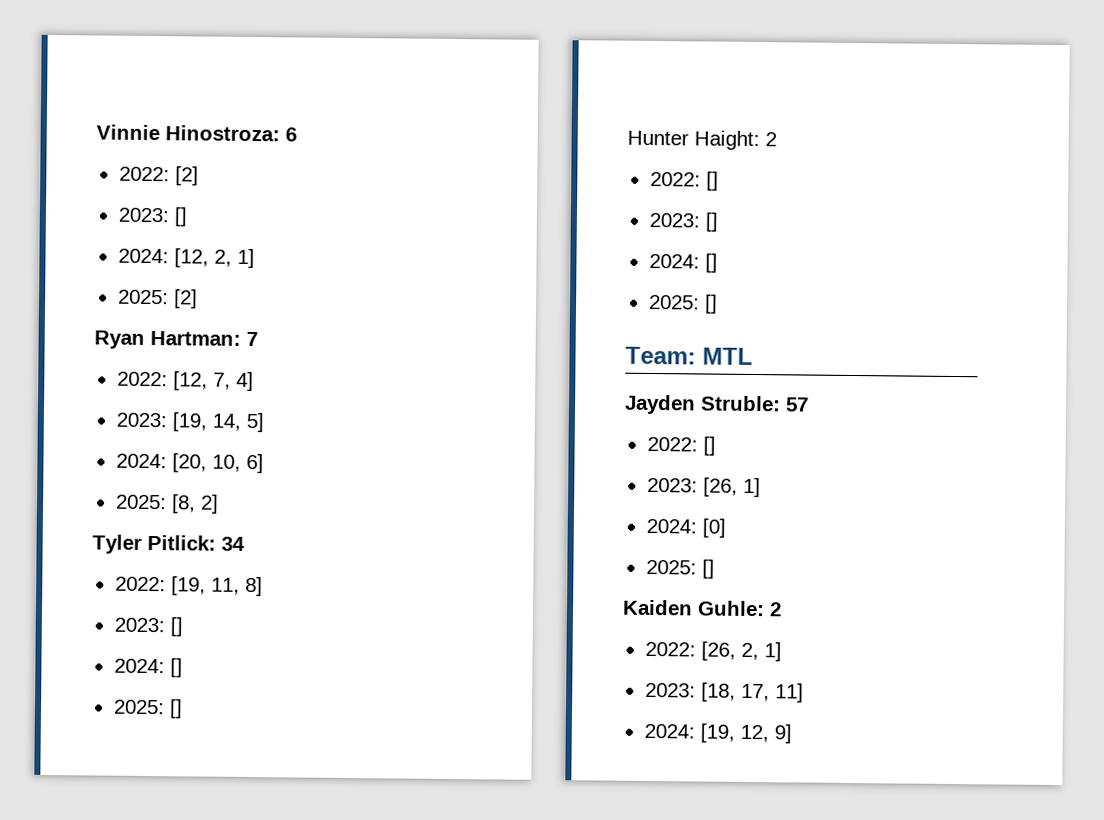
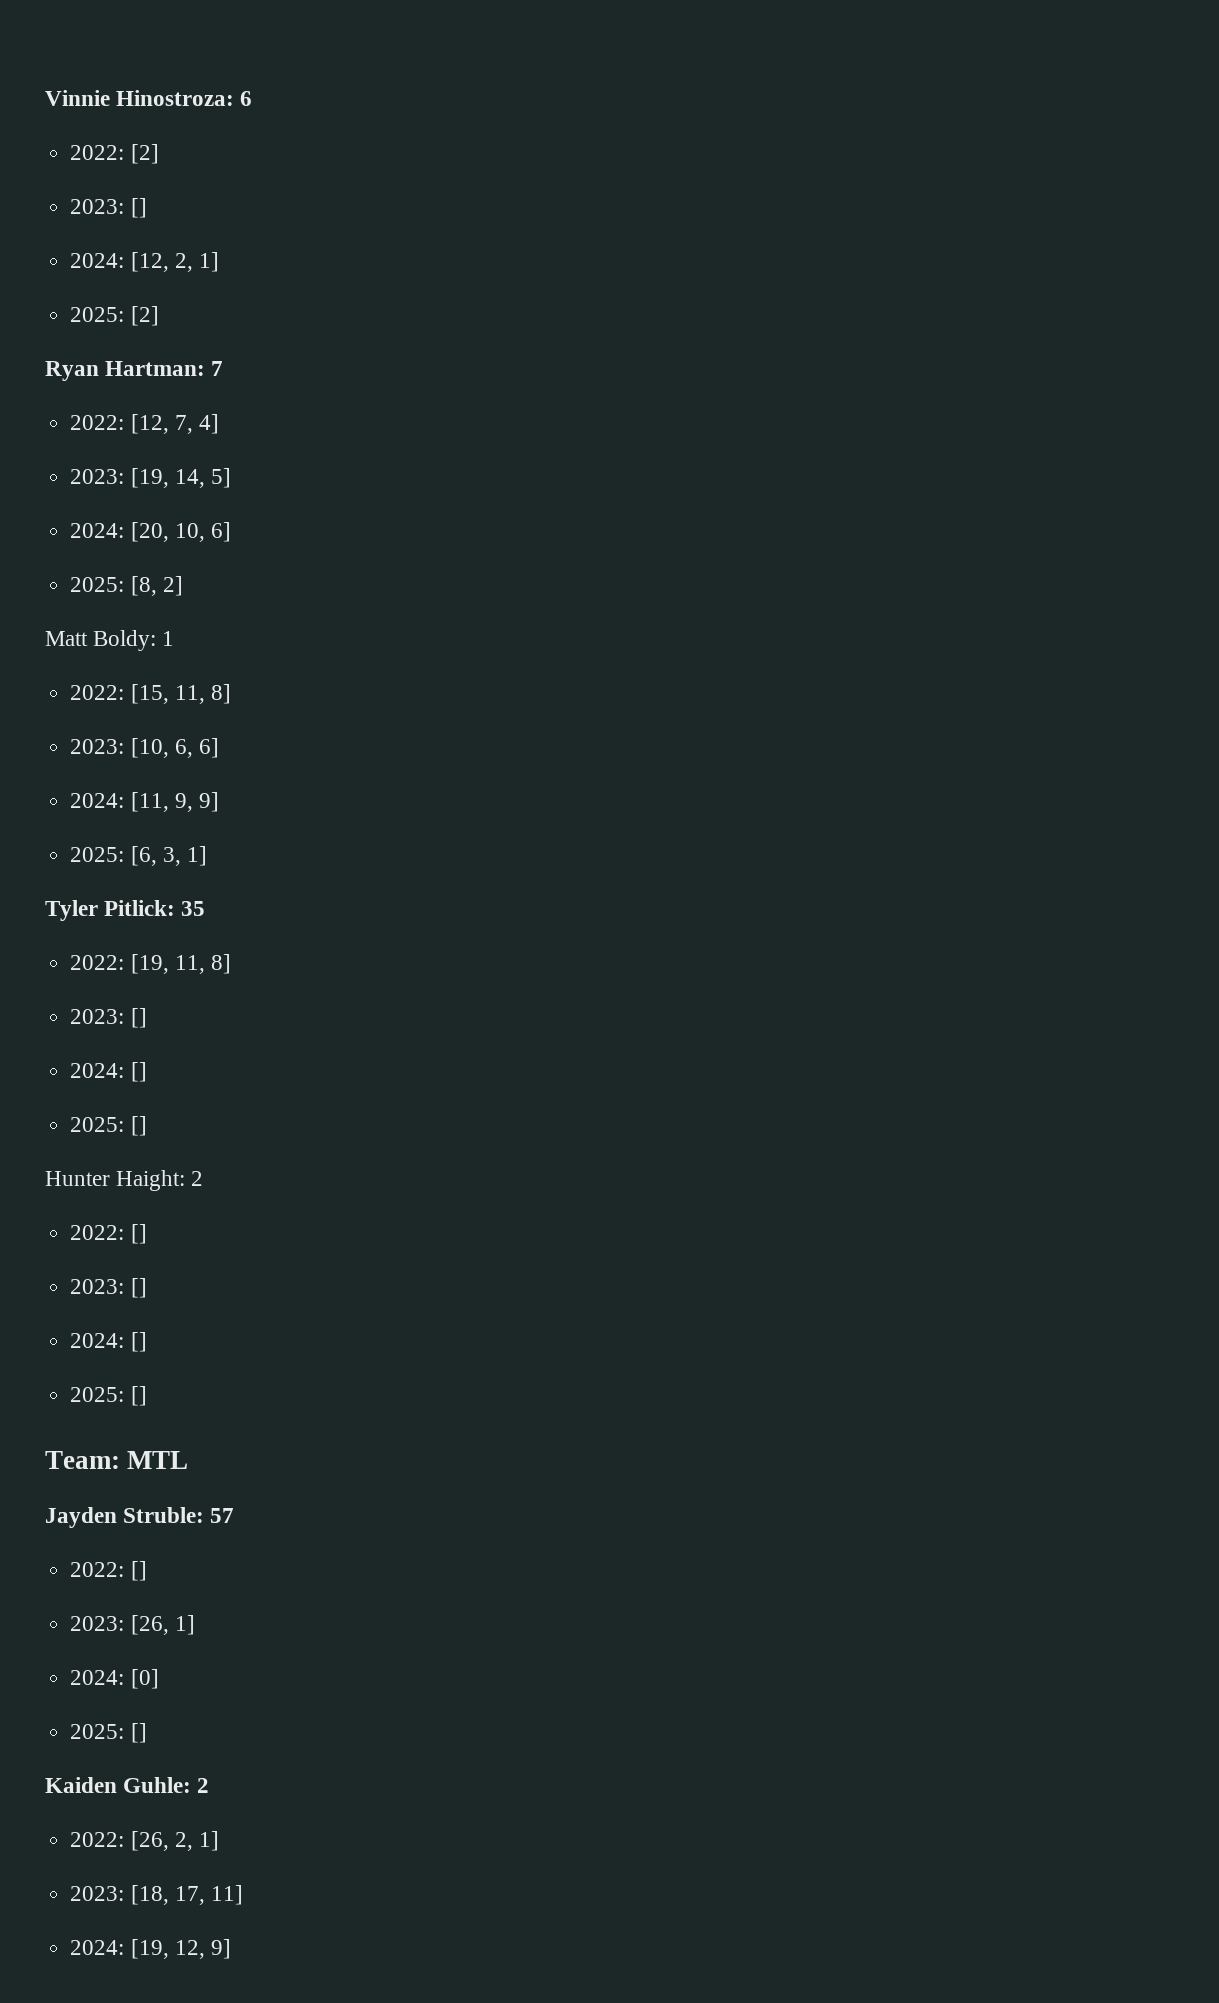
(219, 504) none -> [45,630,175,651] [70,684,231,704] [70,738,219,758] [70,792,219,812] [70,846,207,866] // Matt Boldy: 1 // 2022: [15, 11, 8] // 2023: [10, 6, 6] // 2024: [11, 9, 9] // 2025: [6, 3, 1]
[221,536,245,551] 34 -> [181,901,206,916] 35

